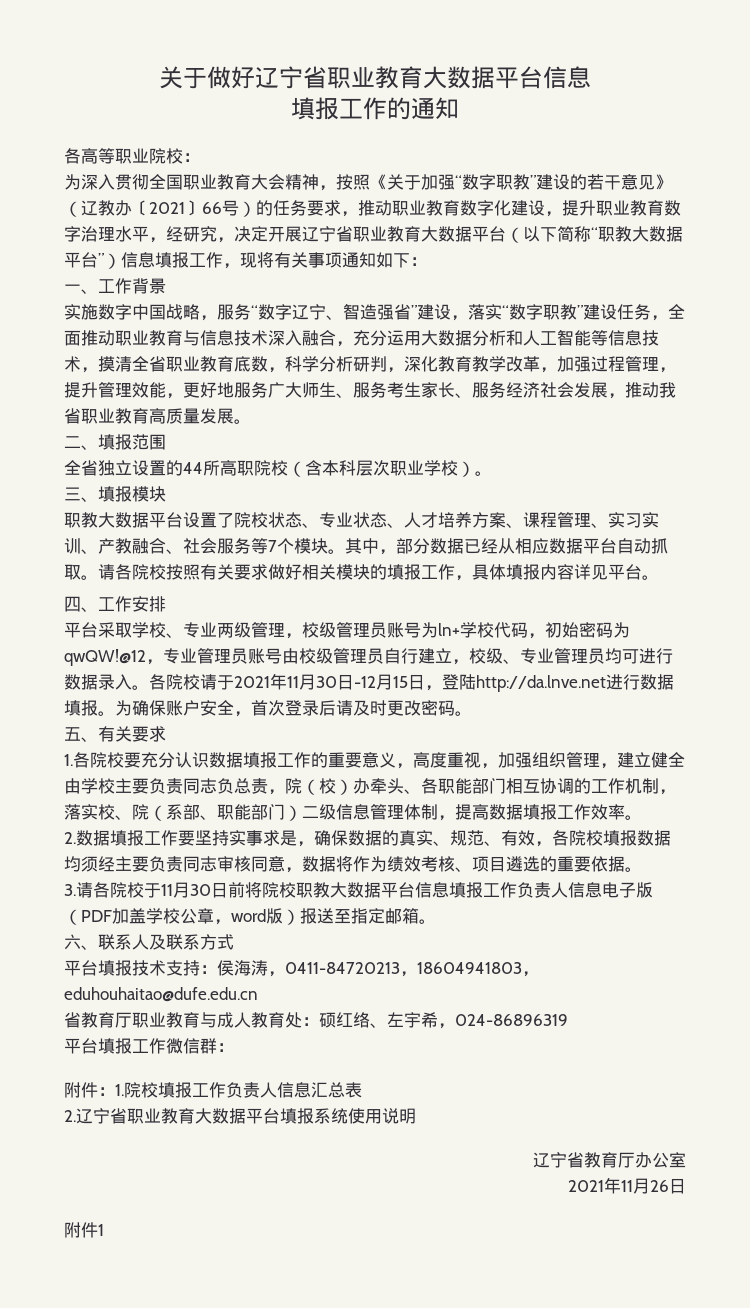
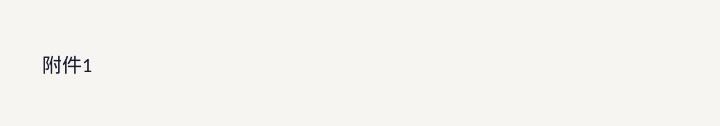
[159,66,591,89] [291,97,459,120] [64,148,200,164] [64,174,672,191] [64,200,681,217] [64,226,683,243] [64,252,427,269] [64,278,166,294] [64,303,685,321] [64,329,659,347] [64,356,676,373] [64,382,676,399] [64,408,251,424] [64,434,166,450] [64,460,492,477] [64,486,166,502] [64,512,659,528] [64,538,668,555] [64,564,659,581] [64,596,166,612] [64,622,630,639] [64,648,673,666] [64,673,674,692] [64,700,472,717] [64,726,166,742] [64,752,685,769] [64,778,676,795] [64,804,642,821] [64,830,671,847] [64,856,642,873] [64,882,653,898] [64,908,436,925] [64,934,234,950] [64,960,539,977] [64,987,258,1002] [64,1012,568,1029] [64,1038,234,1054] [64,1082,362,1098] [64,1108,416,1124] [533,1152,686,1168] [568,1177,686,1194] 关于做好辽宁省职业教育大数据平台信息 // 填报工作的通知 // 各高等职业院校： // 为深入贯彻全国职业教育大会精神，按照《关于加强“数字职教”建设的若干意见》（辽教办〔2021〕66号）的任务要求，推动职业教育数字化建设，提升职业教育数字治理水平，经研究，决定开展辽宁省职业教育大数据平台（以下简称“职教大数据平台”）信息填报工作，现将有关事项通知如下： // 一、工作背景 // 实施数字中国战略，服务“数字辽宁、智造强省”建设，落实“数字职教”建设任务，全面推动职业教育与信息技术深入融合，充分运用大数据分析和人工智能等信息技术，摸清全省职业教育底数，科学分析研判，深化教育教学改革，加强过程管理，提升管理效能，更好地服务广大师生、服务考生家长、服务经济社会发展，推动我省职业教育高质量发展。 // 二、填报范围 // 全省独立设置的44所高职院校（含本科层次职业学校）。 // 三、填报模块 // 职教大数据平台设置了院校状态、专业状态、人才培养方案、课程管理、实习实训、产教融合、社会服务等7个模块。其中，部分数据已经从相应数据平台自动抓取。请各院校按照有关要求做好相关模块的填报工作，具体填报内容详见平台。 // 四、工作安排 // 平台采取学校、专业两级管理，校级管理员账号为ln+学校代码，初始密码为qwQW!@12，专业管理员账号由校级管理员自行建立，校级、专业管理员均可进行数据录入。各院校请于2021年11月30日-12月15日，登陆http://da.lnve.net进行数据填报。为确保账户安全，首次登录后请及时更改密码。 // 五、有关要求 // 1.各院校要充分认识数据填报工作的重要意义，高度重视，加强组织管理，建立健全由学校主要负责同志负总责，院（校）办牵头、各职能部门相互协调的工作机制，落实校、院（系部、职能部门）二级信息管理体制，提高数据填报工作效率。 // 2.数据填报工作要坚持实事求是，确保数据的真实、规范、有效，各院校填报数据均须经主要负责同志审核同意，数据将作为绩效考核、项目遴选的重要依据。 // 3.请各院校于11月30日前将院校职教大数据平台信息填报工作负责人信息电子版（PDF加盖学校公章，word版）报送至指定邮箱。 // 六、联系人及联系方式 // 平台填报技术支持：侯海涛，0411-84720213，18604941803，eduhouhaitao@dufe.edu.cn // 省教育厅职业教育与成人教育处：硕红络、左宇希，024-86896319 // 平台填报工作微信群： // 附件：1.院校填报工作负责人信息汇总表 // 2.辽宁省职业教育大数据平台填报系统使用说明 // 辽宁省教育厅办公室 // 2021年11月26日 // -> (42, 64) none

